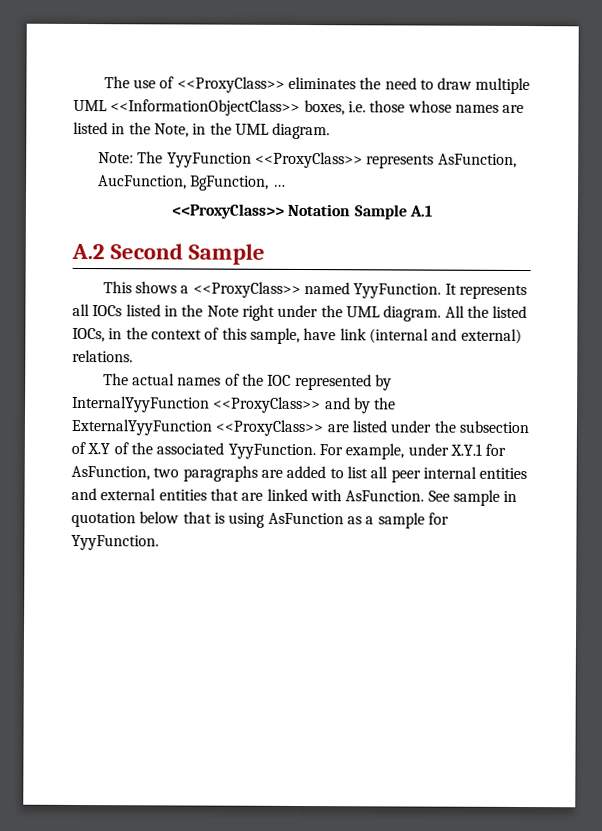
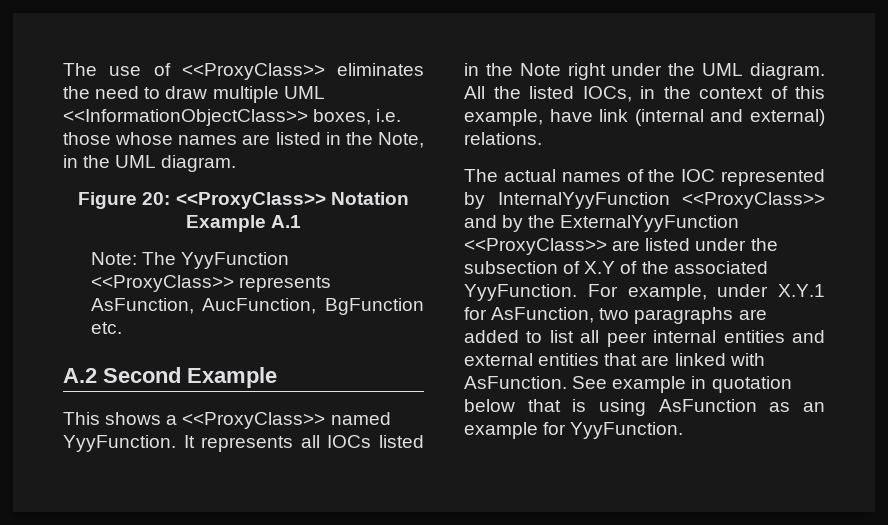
(331, 131) none -> [78,192,409,209] [185,215,302,232] // Figure 20: <<ProxyClass>> Notation Example A.1
[190,175,286,191] [171,203,432,220] BgFunction, … // <<ProxyClass>> Notation Sample A.1 -> [325,298,424,315] [90,322,122,334] BgFunction etc.
[188,243,266,265] Sample -> [187,367,277,388] Example
[249,327,300,344] sample, -> [464,109,543,126] example,
[452,489,500,506] sample -> [612,376,687,393] example
[365,512,425,529] a sample -> [803,402,825,412] [464,422,538,439] an example

